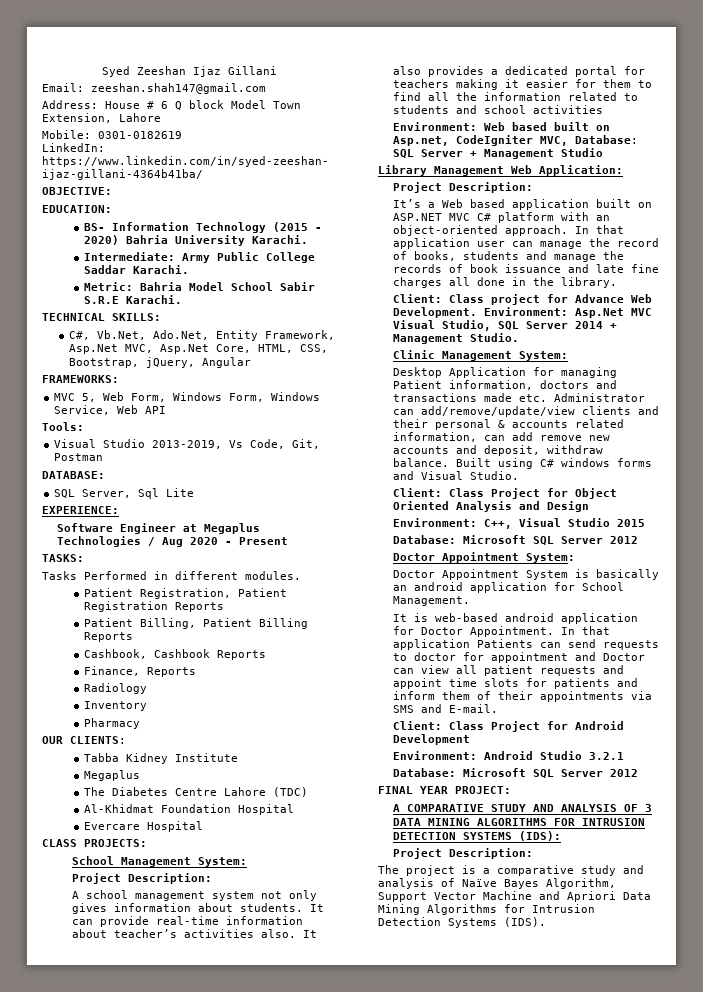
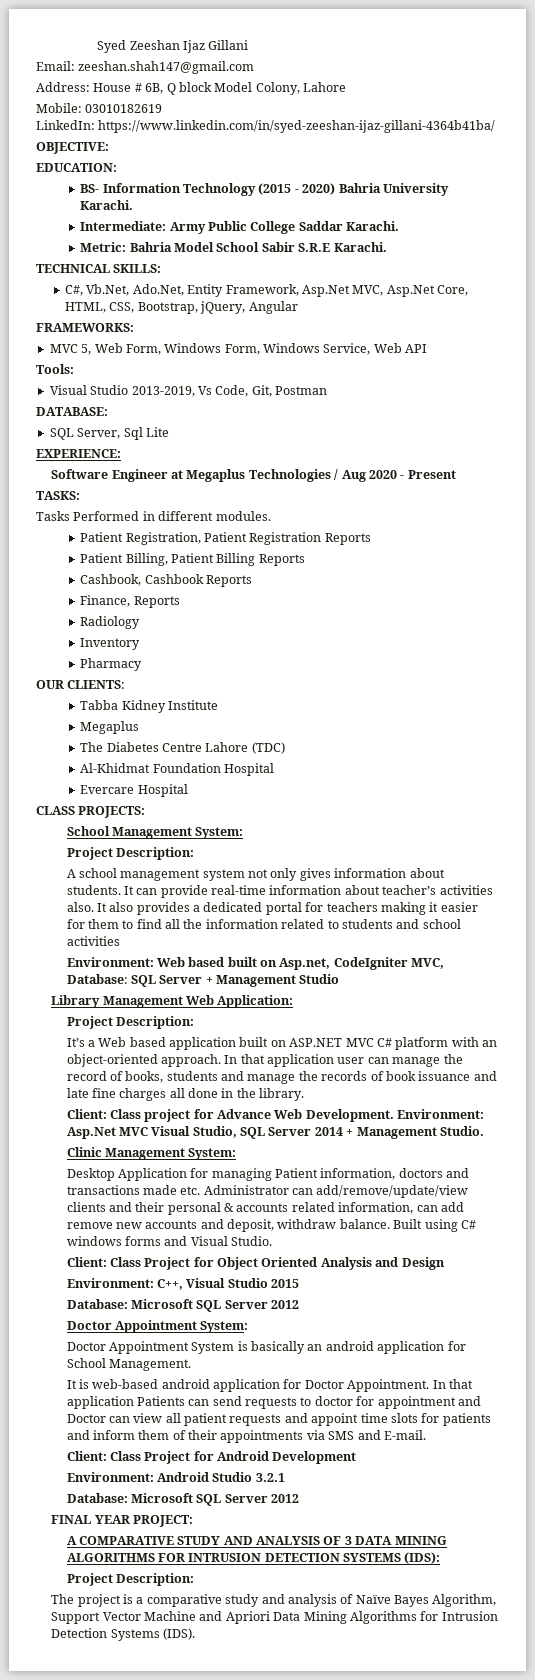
[161,101,168,109] 6 -> [145,83,164,94] 6B,
[273,101,301,109] [42,113,112,123] Town Extension, -> [255,82,300,95] Colony,
[98,131,182,139] 0301-0182619 -> [85,104,163,113] 03010182619

